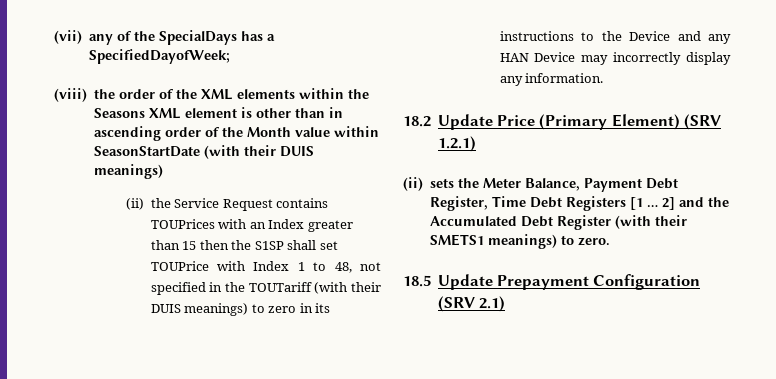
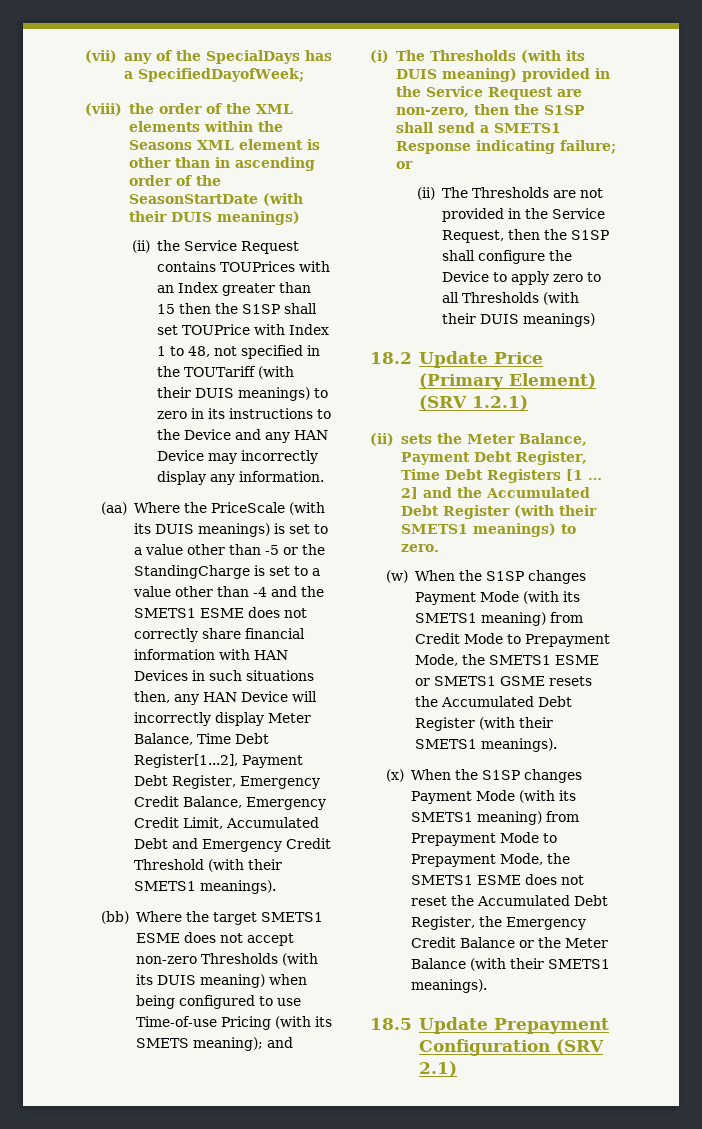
[246,126,379,137] Month value within -> (221, 180) none
(604, 78) none -> [100,502,325,515] [133,523,328,537] [133,544,325,555] [133,565,320,579] [132,586,324,597] [133,607,307,618] [133,628,305,642] [133,649,288,660] [133,670,314,681] [133,691,317,705] [133,712,311,726] [133,733,269,745] [133,754,303,768] [133,775,320,789] [133,796,326,810] [133,817,319,829] [133,838,331,852] [133,859,282,872] [133,880,276,894] [100,911,323,925] [135,932,294,946] [135,953,318,966] [135,974,307,988] [135,995,301,1009] [135,1016,332,1030] [135,1037,293,1051] [370,50,585,63] [395,68,610,82] [395,86,582,100] [395,104,585,117] [395,122,561,133] [395,140,616,154] [395,161,413,169] [417,187,604,200] [442,208,606,222] [442,229,610,243] [442,250,573,264] [442,271,602,285] [442,292,580,305] [442,313,596,327] // (aa) Where the PriceScale (with its DUIS meanings) is set to a value other than -5 or the StandingCharge is set to a value other than -4 and the SMETS1 ESME does not correctly share financial information with HAN Devices in such situations then, any HAN Device will incorrectly display Meter Balance, Time Debt Register[1...2], Payment Debt Register, Emergency Credit Balance, Emergency Credit Limit, Accumulated Debt and Emergency Credit Threshold (with their SMETS1 meanings). // (bb) Where the target SMETS1 ESME does not accept non-zero Thresholds (with its DUIS meaning) when being configured to use Time-of-use Pricing (with its SMETS meaning); and // (i) The Thresholds (with its DUIS meaning) provided in the Service Request are non-zero, then the S1SP shall send a SMETS1 Response indicating failure; or // (ii) The Thresholds are not provided in the Service Request, then the S1SP shall configure the Device to apply zero to all Thresholds (with their DUIS meanings)
(610, 241) none -> [385,570,586,584] [414,591,580,605] [414,612,583,626] [414,633,610,647] [414,654,599,666] [414,676,592,686] [414,696,572,707] [414,717,553,731] [414,738,557,752] [385,769,582,783] [410,790,576,804] [410,811,579,825] [410,832,557,846] [410,853,570,867] [410,874,584,885] [410,895,608,906] [410,916,586,930] [410,937,608,948] [410,958,610,971] [410,979,487,993] // (w) When the S1SP changes Payment Mode (with its SMETS1 meaning) from Credit Mode to Prepayment Mode, the SMETS1 ESME or SMETS1 GSME resets the Accumulated Debt Register (with their SMETS1 meanings). // (x) When the S1SP changes Payment Mode (with its SMETS1 meaning) from Prepayment Mode to Prepayment Mode, the SMETS1 ESME does not reset the Accumulated Debt Register, the Emergency Credit Balance or the Meter Balance (with their SMETS1 meanings).

